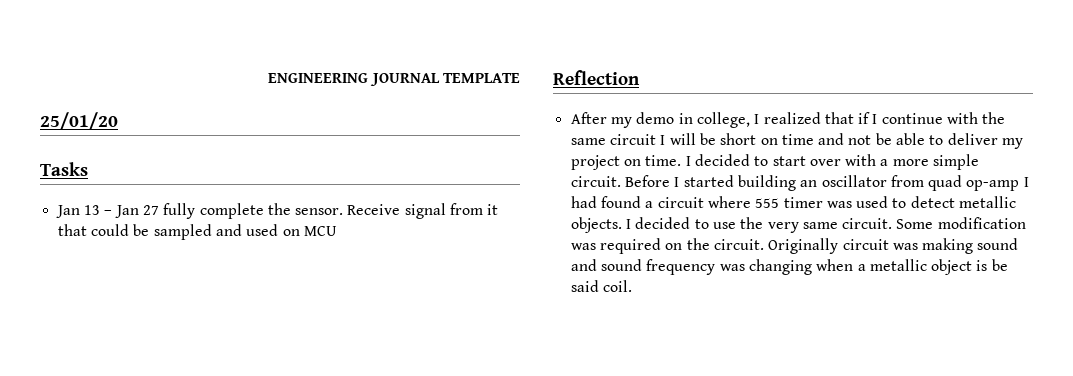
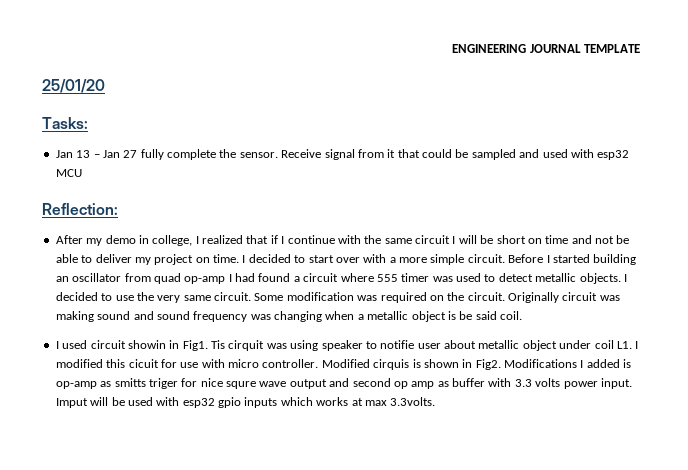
[40,162,88,176] Tasks -> [42,117,88,129] Tasks:
[282,229,300,236] on -> [570,149,630,160] with esp32
[553,70,640,85] Reflection -> [42,203,118,215] Reflection:
(632, 286) none -> [55,340,639,351] [55,359,632,370] [55,378,632,389] [55,397,436,408] // I used circuit showin in Fig1. Tis cirquit was using speaker to notifie user about metallic object under coil L1. I modified this cicuit for use with micro controller. Modified cirquis is shown in Fig2. Modifications I added is op-amp as smitts triger for nice squre wave output and second op amp as buffer with 3.3 volts power input. Imput will be used with esp32 gpio inputs which works at max 3.3volts.

